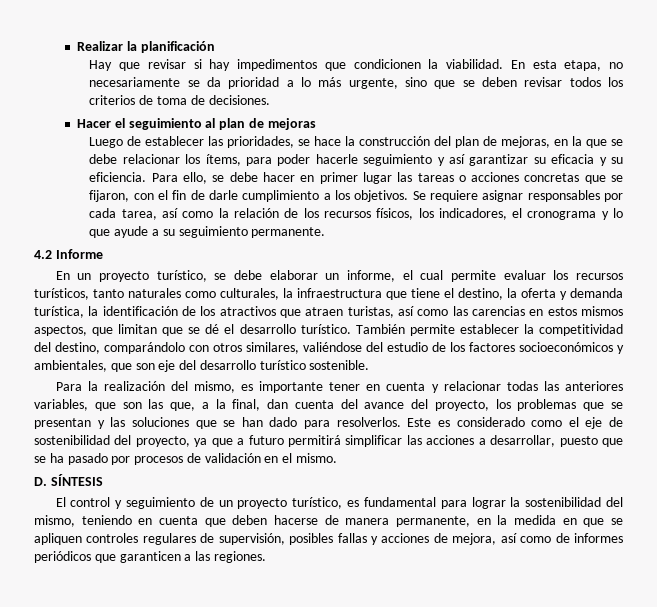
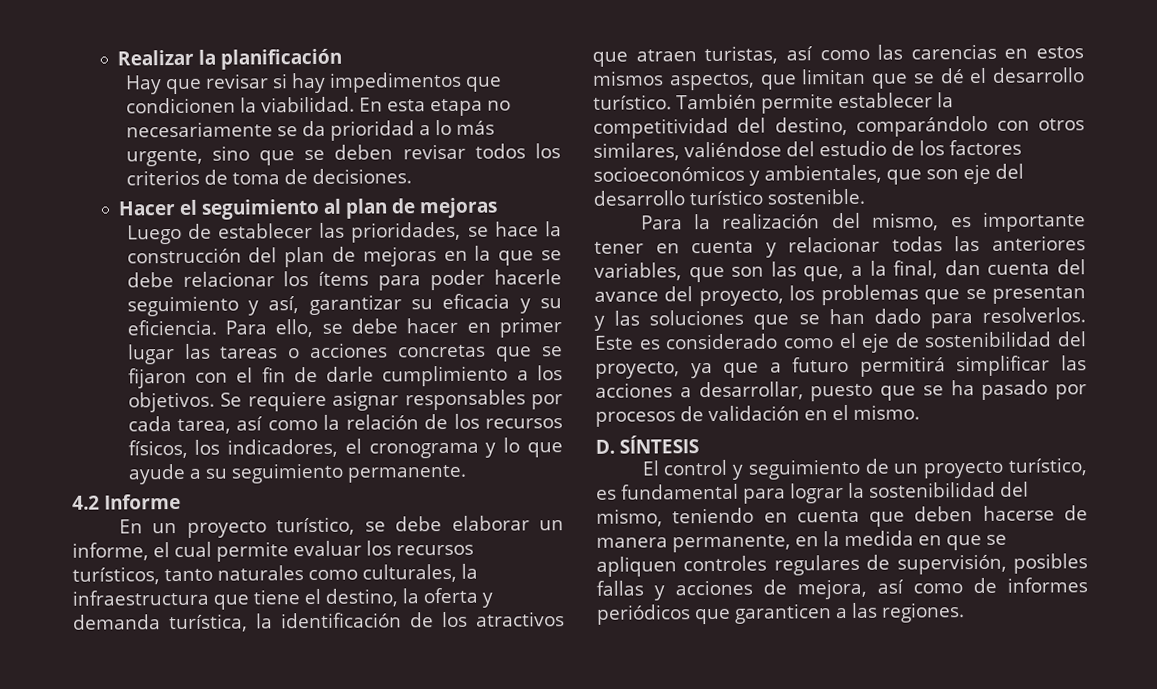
[564,60,602,71] etapa, -> [429,98,483,117] etapa
[501,136,551,148] mejoras, -> [362,246,437,267] mejoras
[205,154,241,166] ítems, -> [318,271,370,286] ítems
[449,154,466,164] así -> [268,296,300,314] así,
[89,190,130,202] fijaron, -> [127,367,187,389] fijaron

